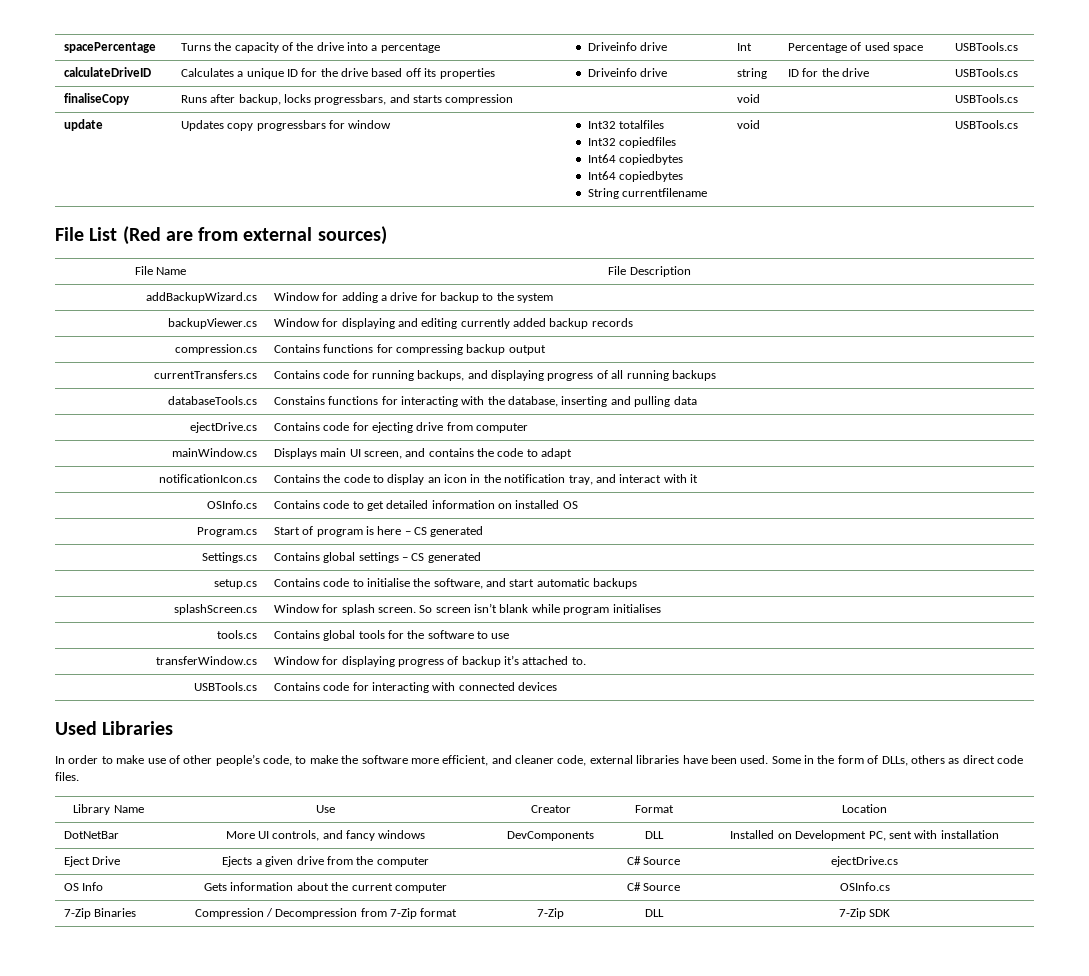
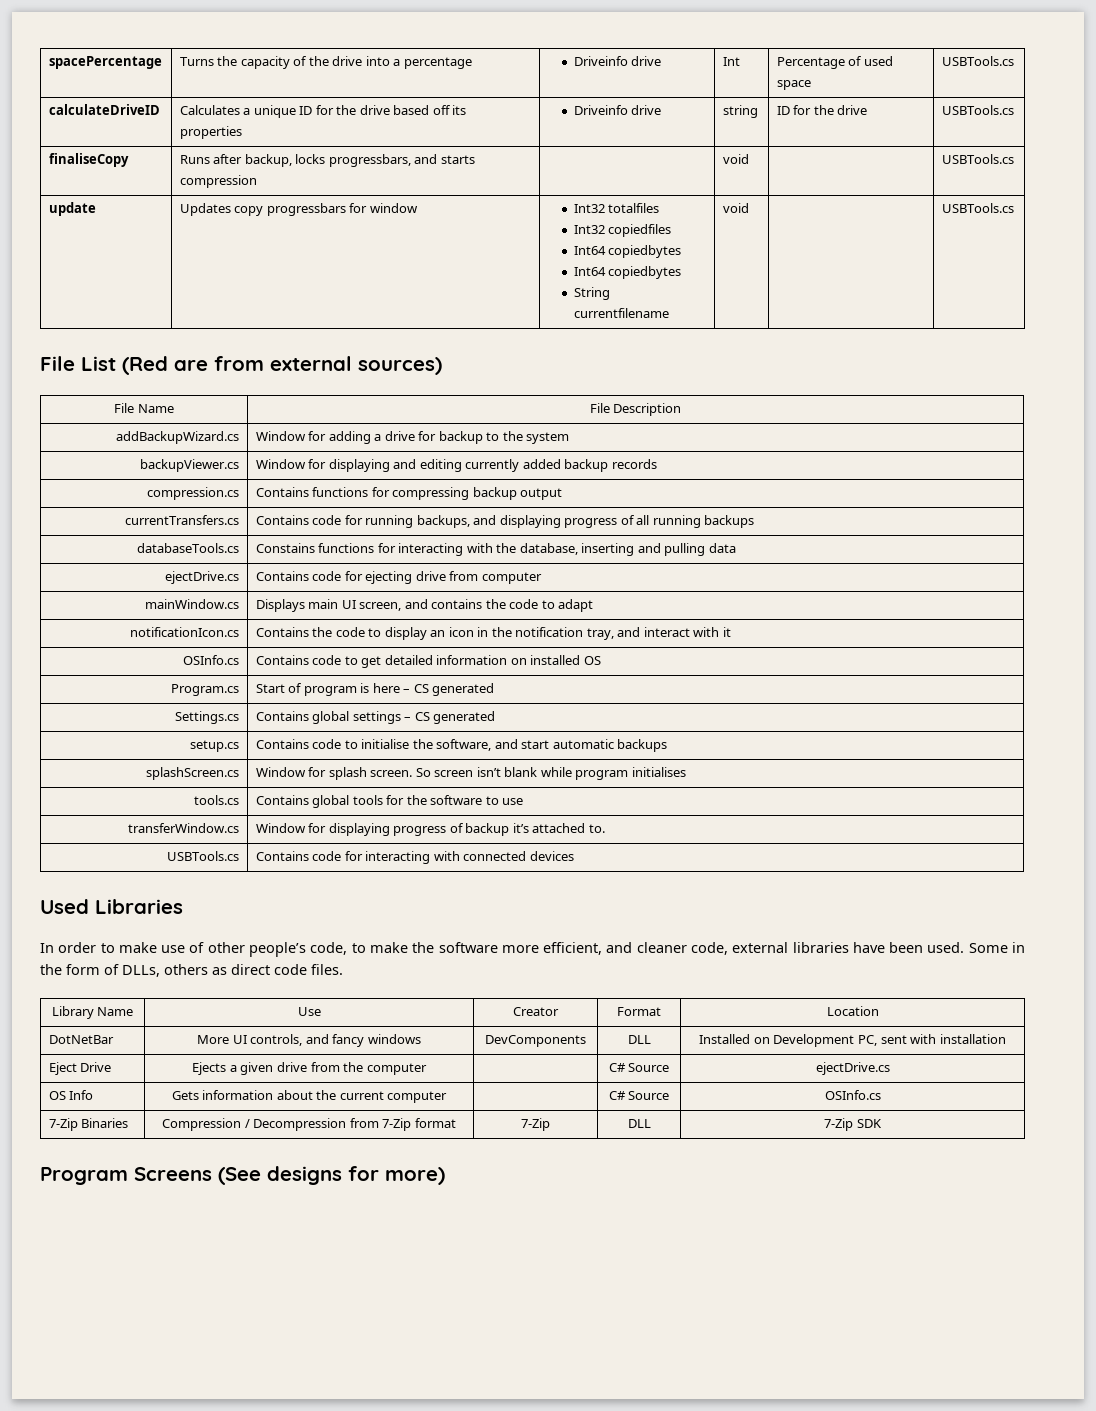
(891, 913) none -> [40,1166,445,1185] // Program Screens (See designs for more)

